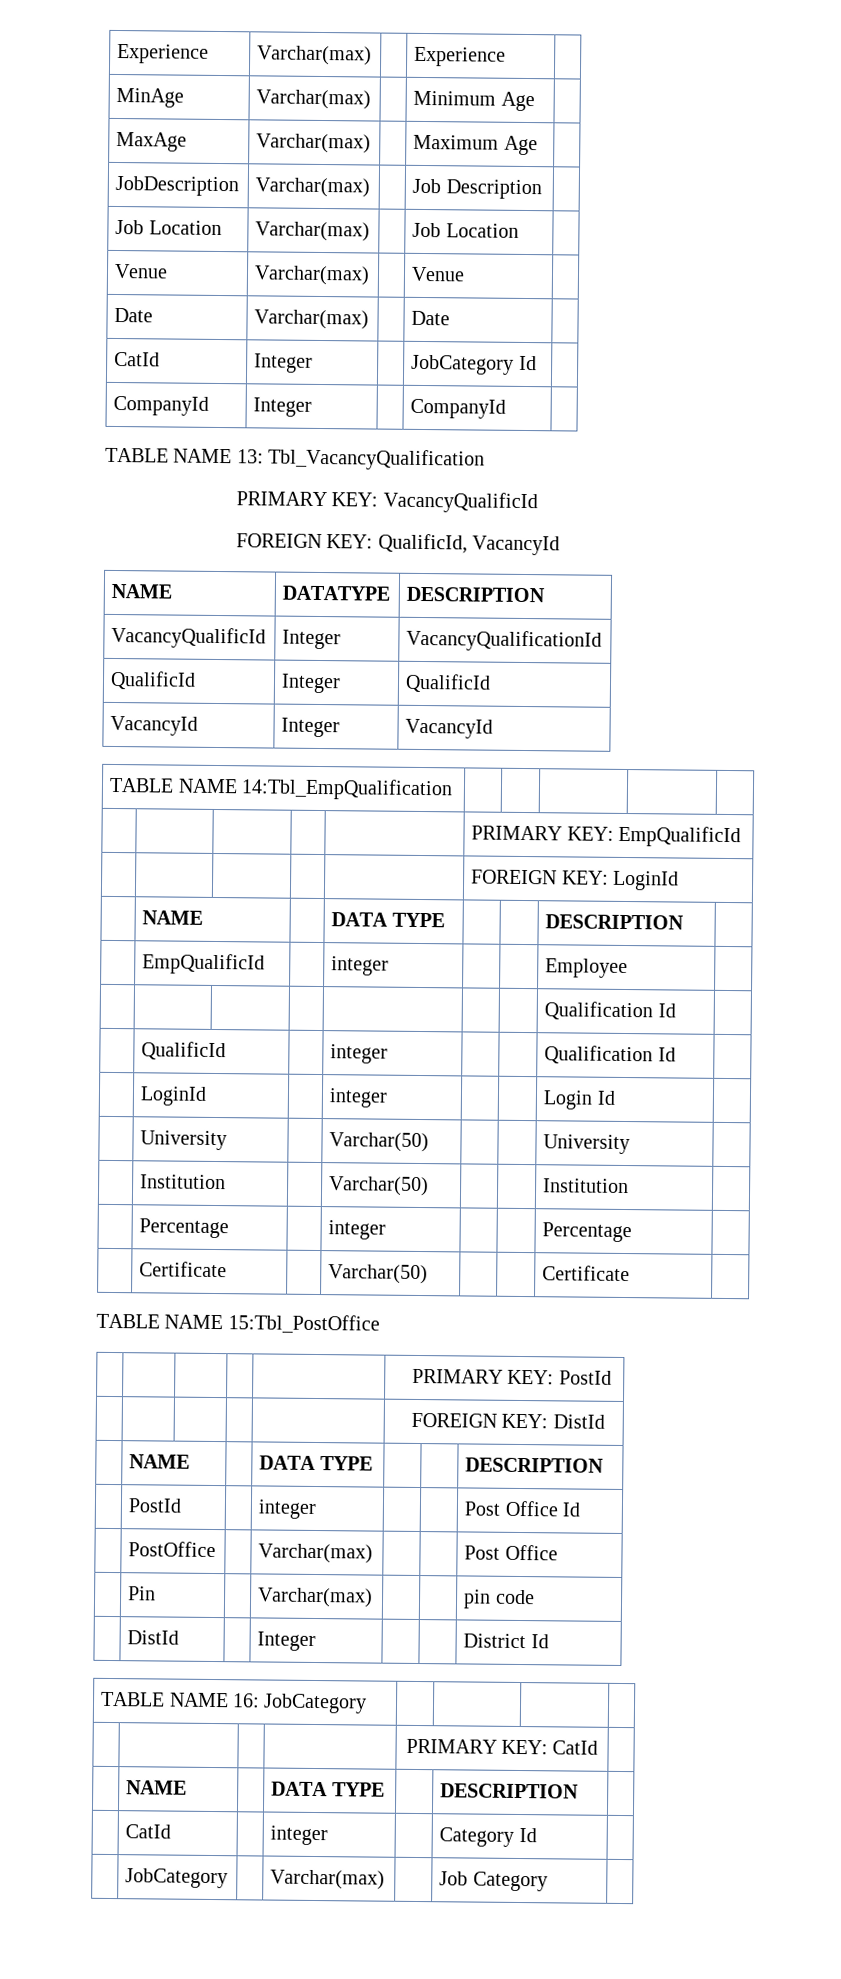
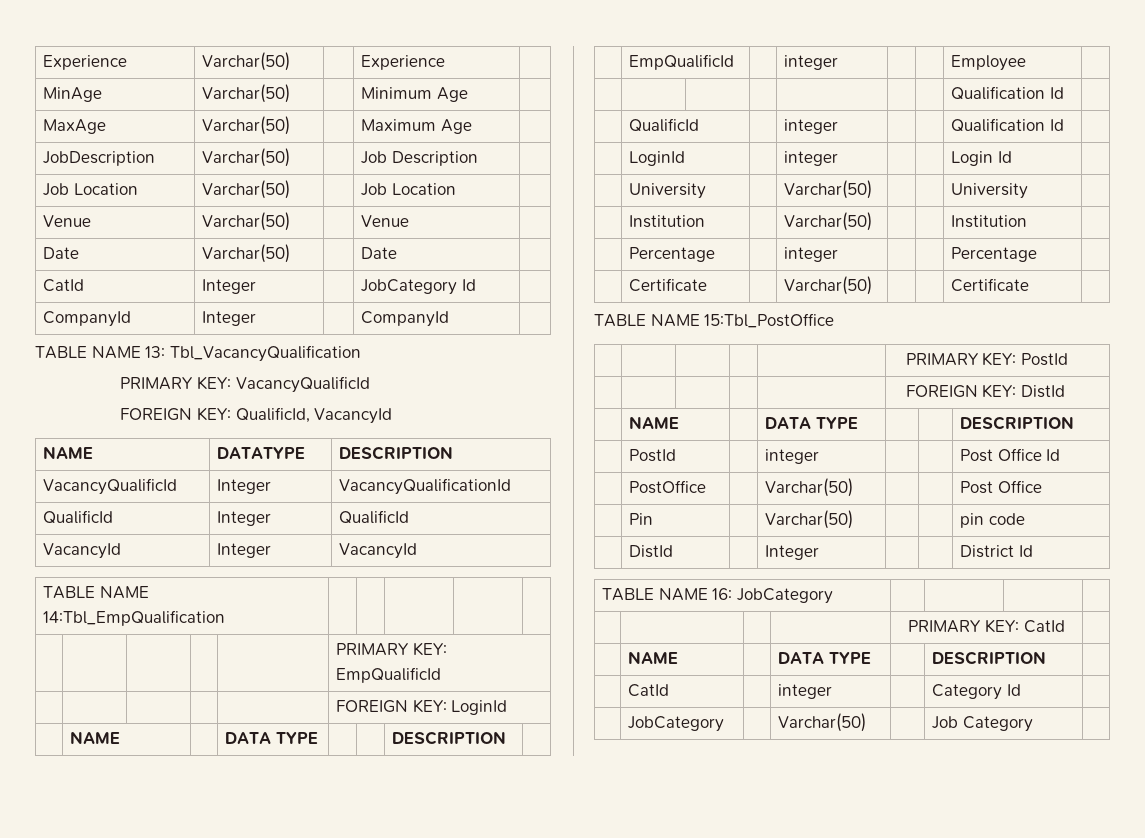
[117,43,210,64] [257,45,373,66] Experience | Varchar(max) -> [42,55,127,70] [201,52,290,71] Experience | Varchar(50)
[256,89,372,110] Varchar(max) -> [201,84,290,103] Varchar(50)
[256,133,372,154] Varchar(max) -> [201,116,290,135] Varchar(50)
[255,177,371,198] Varchar(max) -> [201,148,290,167] Varchar(50)
[255,221,371,242] Varchar(max) -> [201,180,290,199] Varchar(50)
[254,265,371,286] Varchar(max) -> [201,212,290,231] Varchar(50)
[254,309,370,330] Varchar(max) -> [201,244,290,263] Varchar(50)
[258,1543,374,1564] Varchar(max) -> [764,478,853,497] Varchar(50)
[257,1587,374,1608] Varchar(max) -> [764,510,853,529] Varchar(50)
[270,1869,386,1890] Varchar(max) -> [777,713,866,732] Varchar(50)

